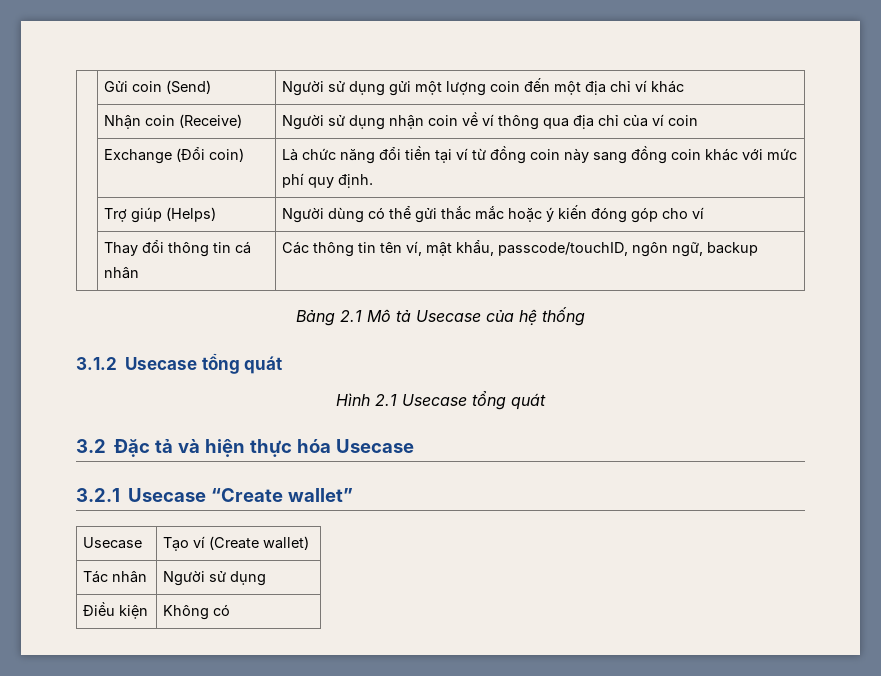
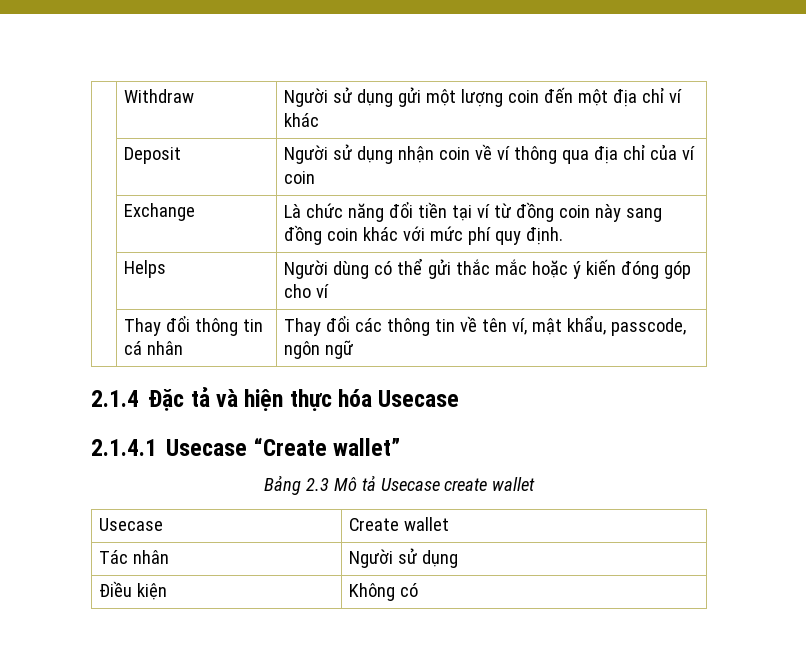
[103,80,211,94] | Gửi coin (Send) -> [124,89,195,103] | Withdraw
[103,114,242,129] Nhận coin (Receive) -> [124,147,182,164] Deposit
[175,147,244,162] (Đổi coin) -> (196, 212) none
[103,207,216,223] Trợ giúp (Helps) -> [124,260,167,278] Helps
[281,241,376,257] Các thông tin -> [284,315,478,336] Thay đổi các thông tin về
[497,242,758,257] [296,307,585,326] [76,353,283,374] [336,391,546,410] [76,439,106,453] passcode/touchID, ngôn ngữ, backup // Bảng 2.1 Mô tả Usecase của hệ thống // 3.1.2 Usecase tổng quát // Hình 2.1 Usecase tổng quát // 3.2 -> [611,318,687,336] [284,340,354,359] [91,390,139,407] passcode, ngôn ngữ // 2.1.4
[76,488,120,502] 3.2.1 -> [91,439,157,456] 2.1.4.1
[82,537,142,549] [162,536,309,551] // Usecase | Tạo ví (Create wallet) -> [263,475,536,495] [99,518,164,531] [349,517,450,531] // Bảng 2.3 Mô tả Usecase create wallet // Usecase | Create wallet

